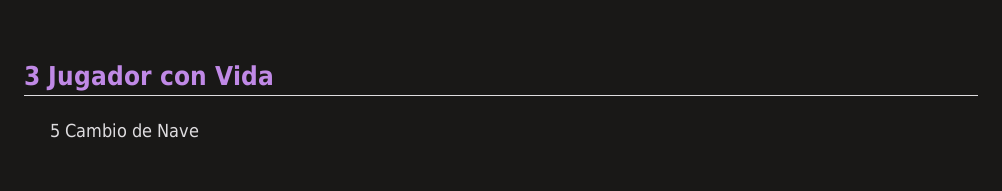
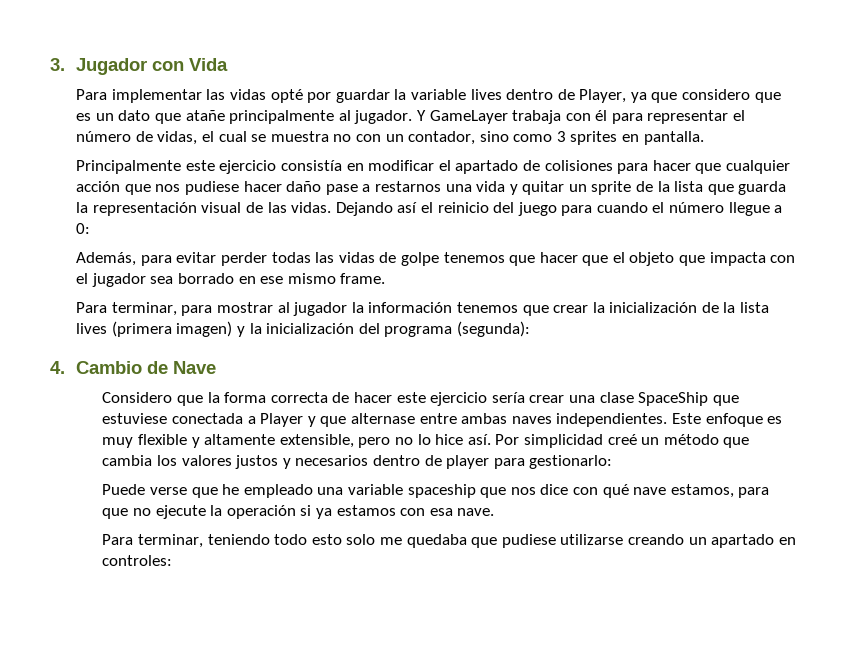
[24,65,40,86] 3 -> [50,58,65,71] 3.
[50,123,200,138] 5 Cambio de Nave -> [76,89,781,103] [76,110,746,124] [76,131,704,145] [76,160,790,174] [76,181,787,195] [76,202,783,216] [76,223,91,234] [76,252,796,266] [76,273,386,287] [76,302,770,316] [76,321,530,337] [50,361,217,374] [102,392,739,406] [102,413,783,427] [102,434,750,448] [102,455,613,469] [102,484,770,498] [102,505,495,519] [102,534,796,548] [102,555,173,566] Para implementar las vidas opté por guardar la variable lives dentro de Player, ya que considero que es un dato que atañe principalmente al jugador. Y GameLayer trabaja con él para representar el número de vidas, el cual se muestra no con un contador, sino como 3 sprites en pantalla. // Principalmente este ejercicio consistía en modificar el apartado de colisiones para hacer que cualquier acción que nos pudiese hacer daño pase a restarnos una vida y quitar un sprite de la lista que guarda la representación visual de las vidas. Dejando así el reinicio del juego para cuando el número llegue a 0: // Además, para evitar perder todas las vidas de golpe tenemos que hacer que el objeto que impacta con el jugador sea borrado en ese mismo frame. // Para terminar, para mostrar al jugador la información tenemos que crear la inicialización de la lista lives (primera imagen) y la inicialización del programa (segunda): // 4. Cambio de Nave // Considero que la forma correcta de hacer este ejercicio sería crear una clase SpaceShip que estuviese conectada a Player y que alternase entre ambas naves independientes. Este enfoque es muy flexible y altamente extensible, pero no lo hice así. Por simplicidad creé un método que cambia los valores justos y necesarios dentro de player para gestionarlo: // Puede verse que he empleado una variable spaceship que nos dice con qué nave estamos, para que no ejecute la operación si ya estamos con esa nave. // Para terminar, teniendo todo esto solo me quedaba que pudiese utilizarse creando un apartado en controles:

